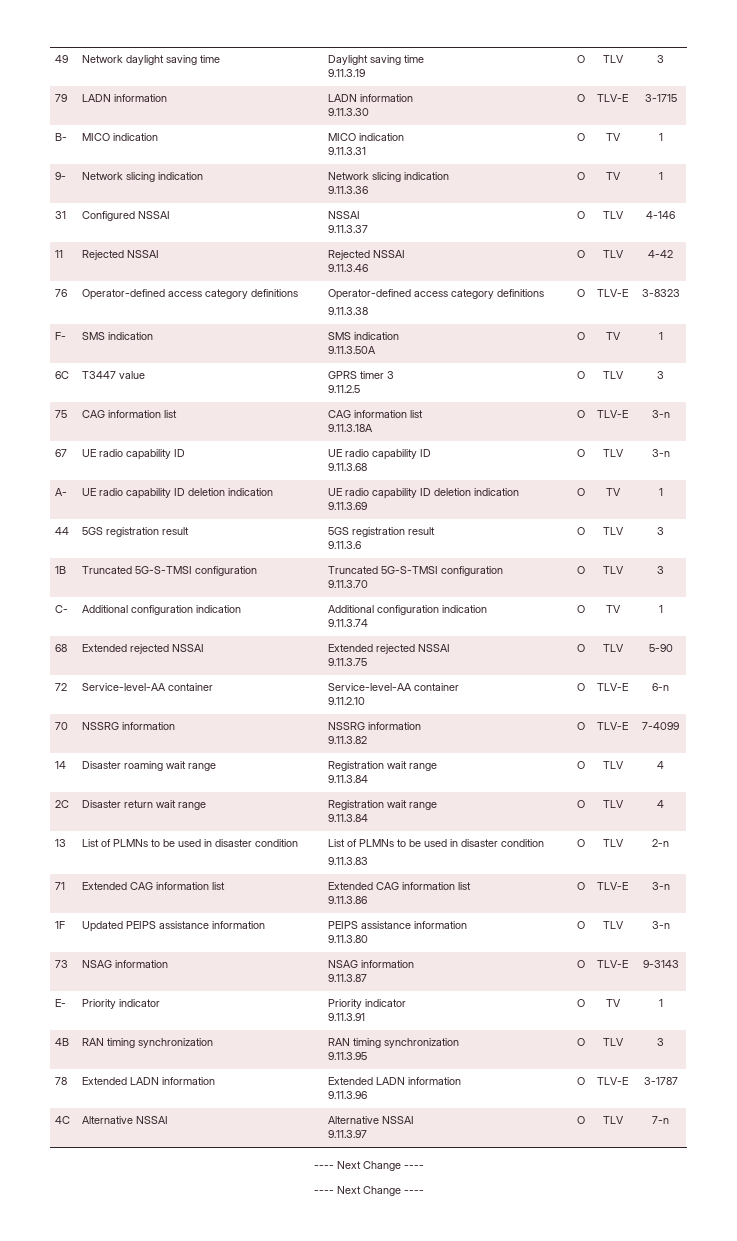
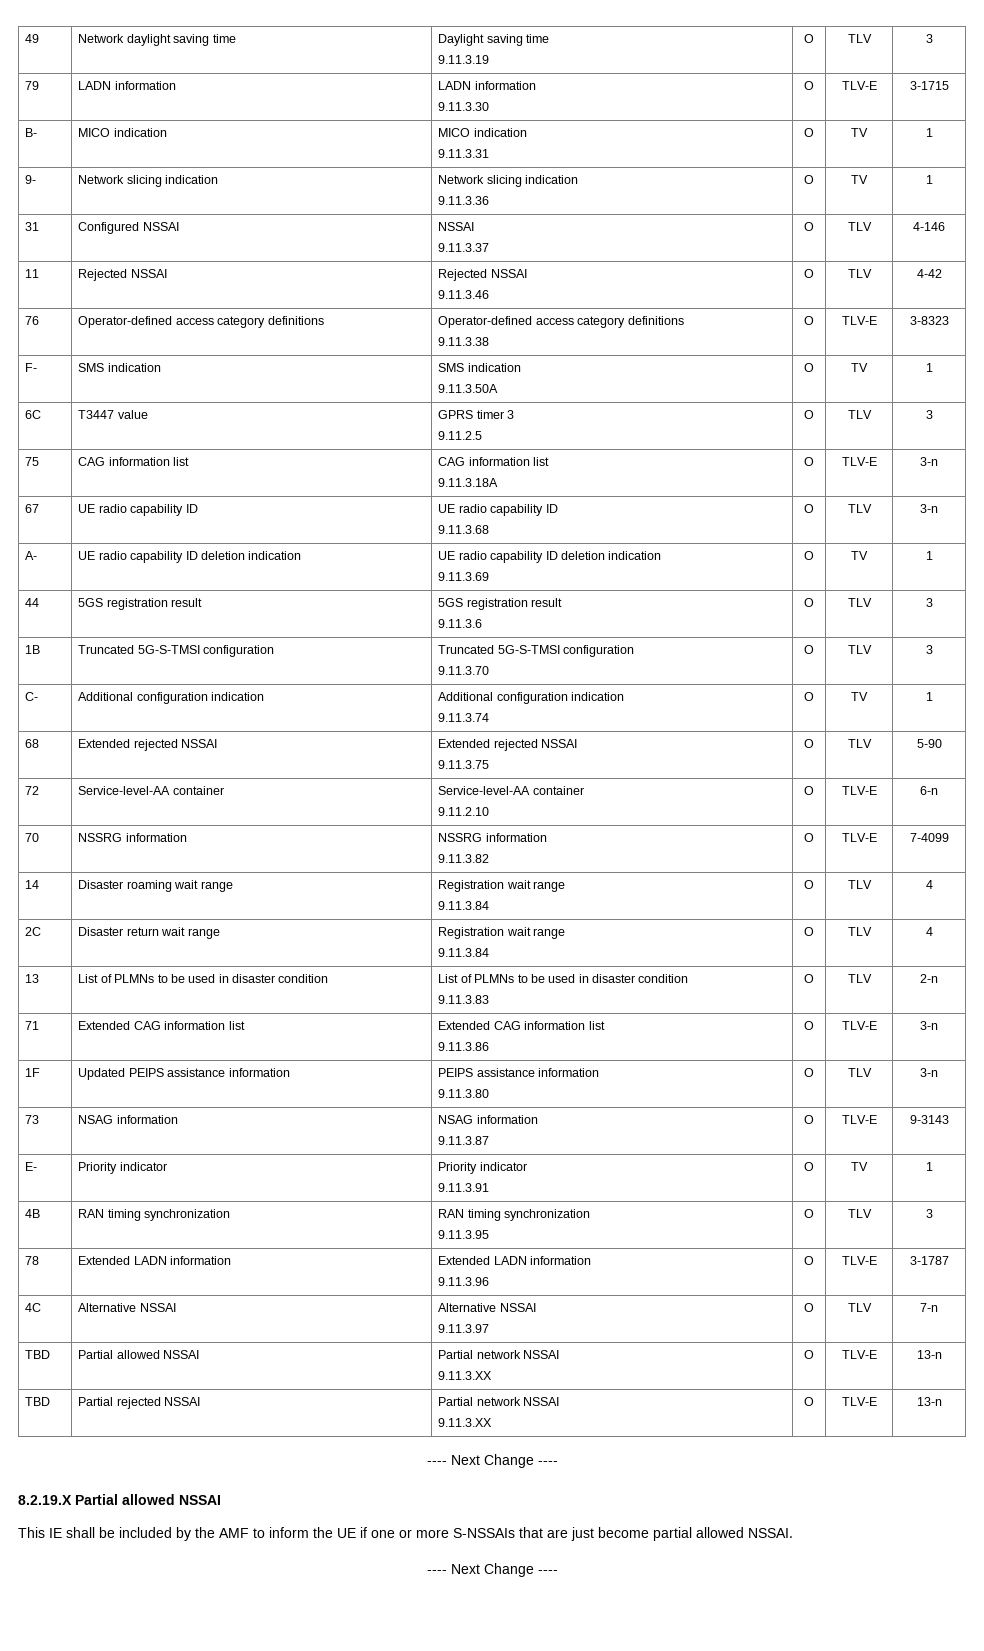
[313,1161,424,1171] // ---- Next Change ---- -> [25,1350,51,1359] [78,1350,200,1359] [438,1350,560,1359] [438,1371,493,1380] [804,1350,814,1359] [841,1350,877,1359] [916,1350,942,1359] [25,1397,51,1406] [78,1397,201,1409] [438,1397,560,1406] [438,1418,493,1427] [804,1397,814,1406] [841,1397,877,1406] [916,1397,942,1406] [426,1454,558,1468] [18,1494,221,1505] [18,1527,793,1541] // TBD | Partial allowed NSSAI | Partial network NSSAI // 9.11.3.XX | O | TLV-E | 13-n // TBD | Partial rejected NSSAI | Partial network NSSAI // 9.11.3.XX | O | TLV-E | 13-n // ---- Next Change ---- // 8.2.19.X Partial allowed NSSAI // This IE shall be included by the AMF to inform the UE if one or more S-NSSAIs that are just become partial allowed NSSAI.

